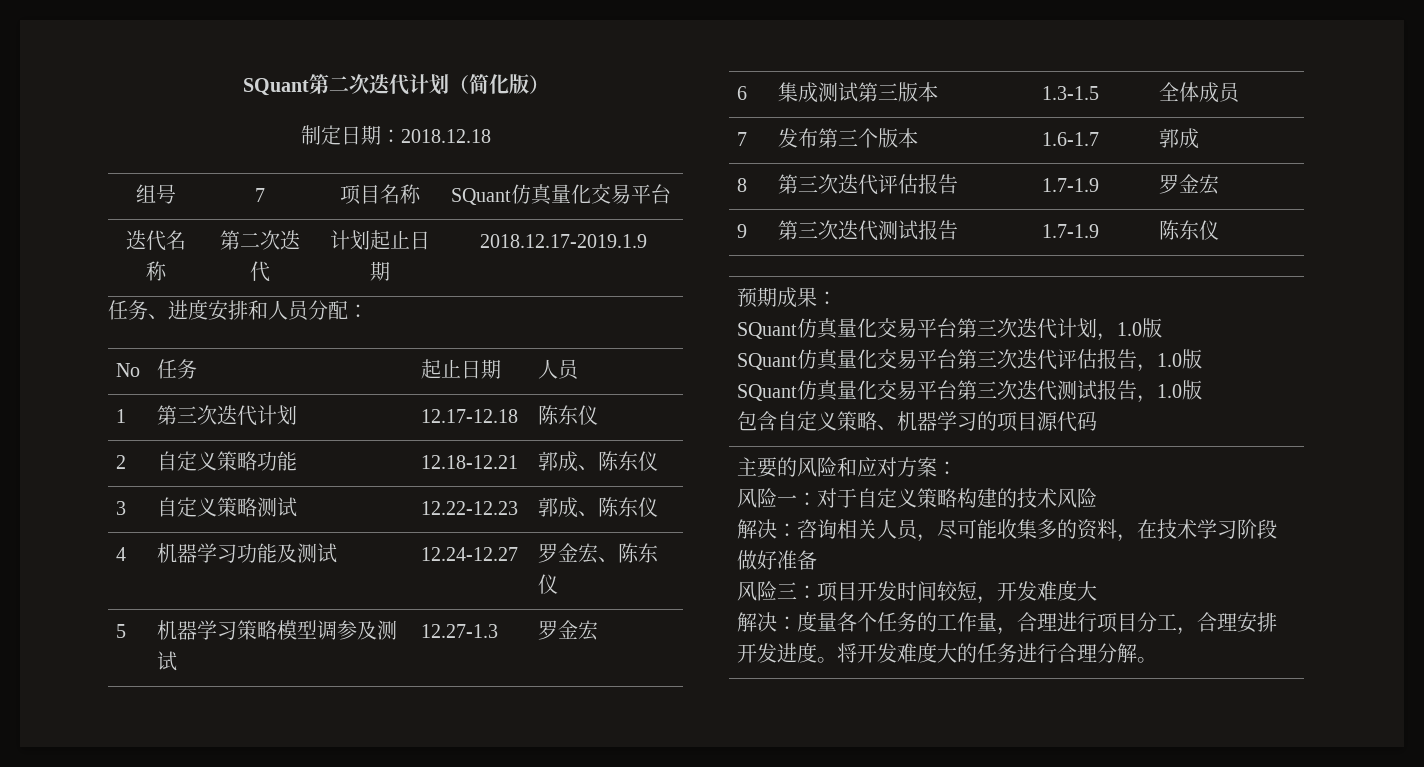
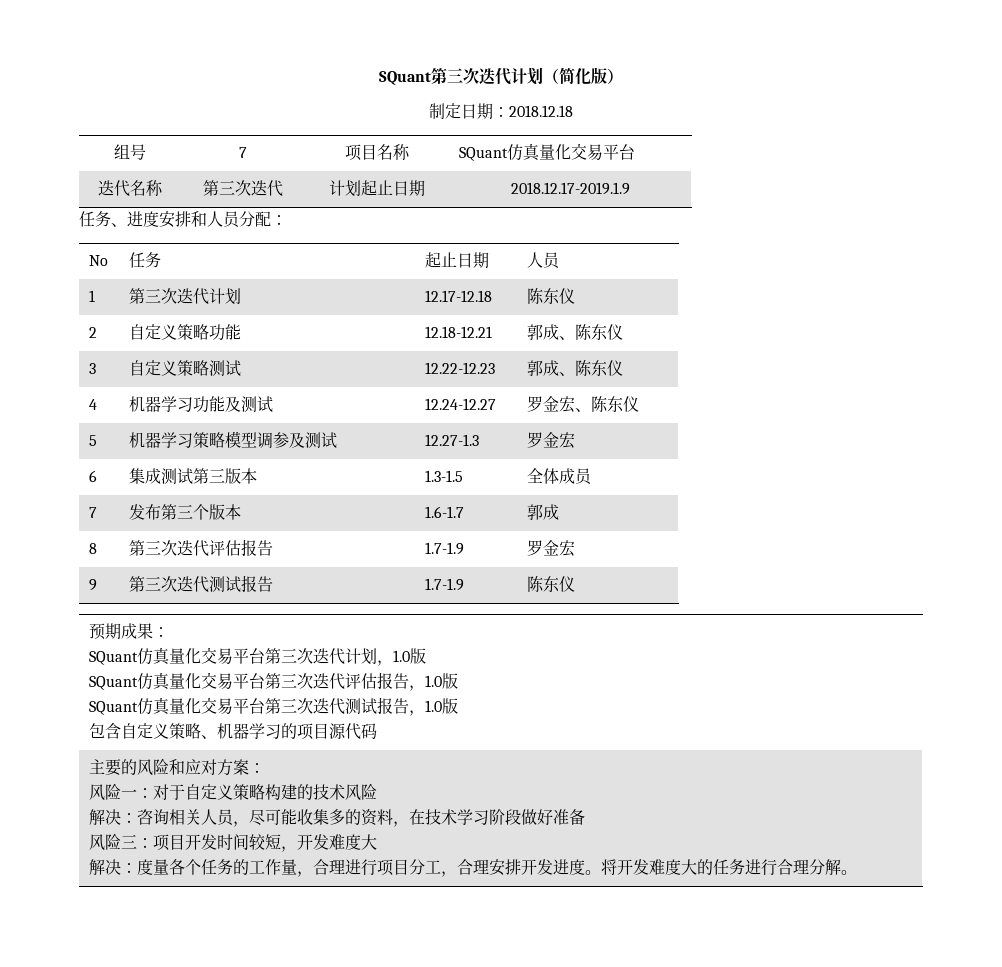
[328,76,349,92] 二 -> [447,68,463,83] 三
[239,232,260,248] 二 -> [218,180,235,195] 三

